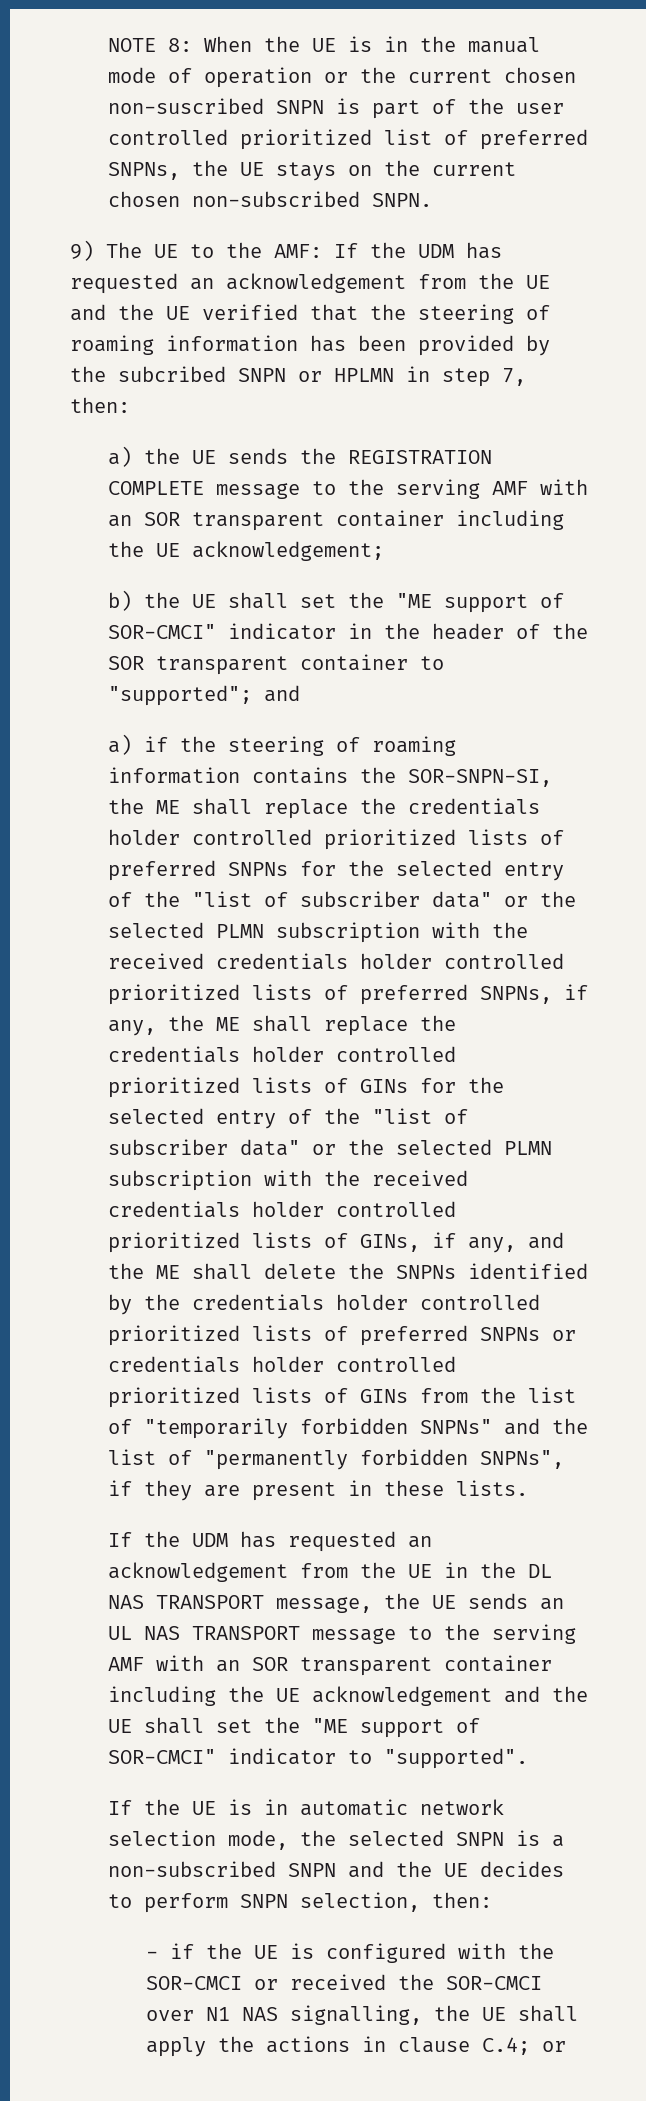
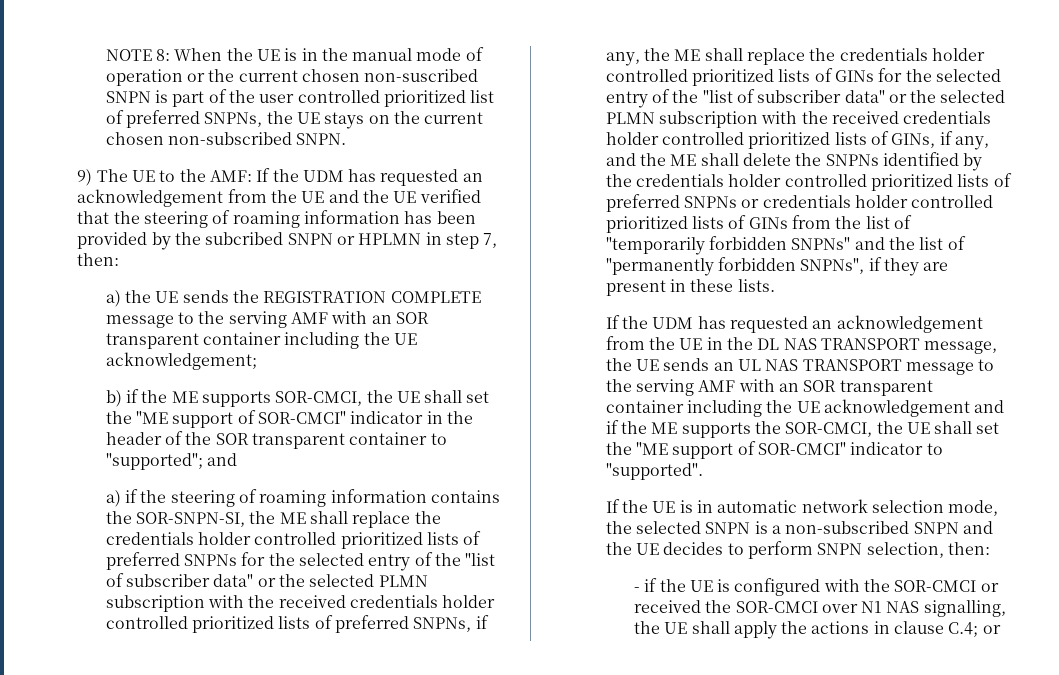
(133, 600) none -> [125,389,363,407] if the ME supports SOR-CMCI,
(541, 1694) none -> [605,420,873,438] if the ME supports the SOR-CMCI,

